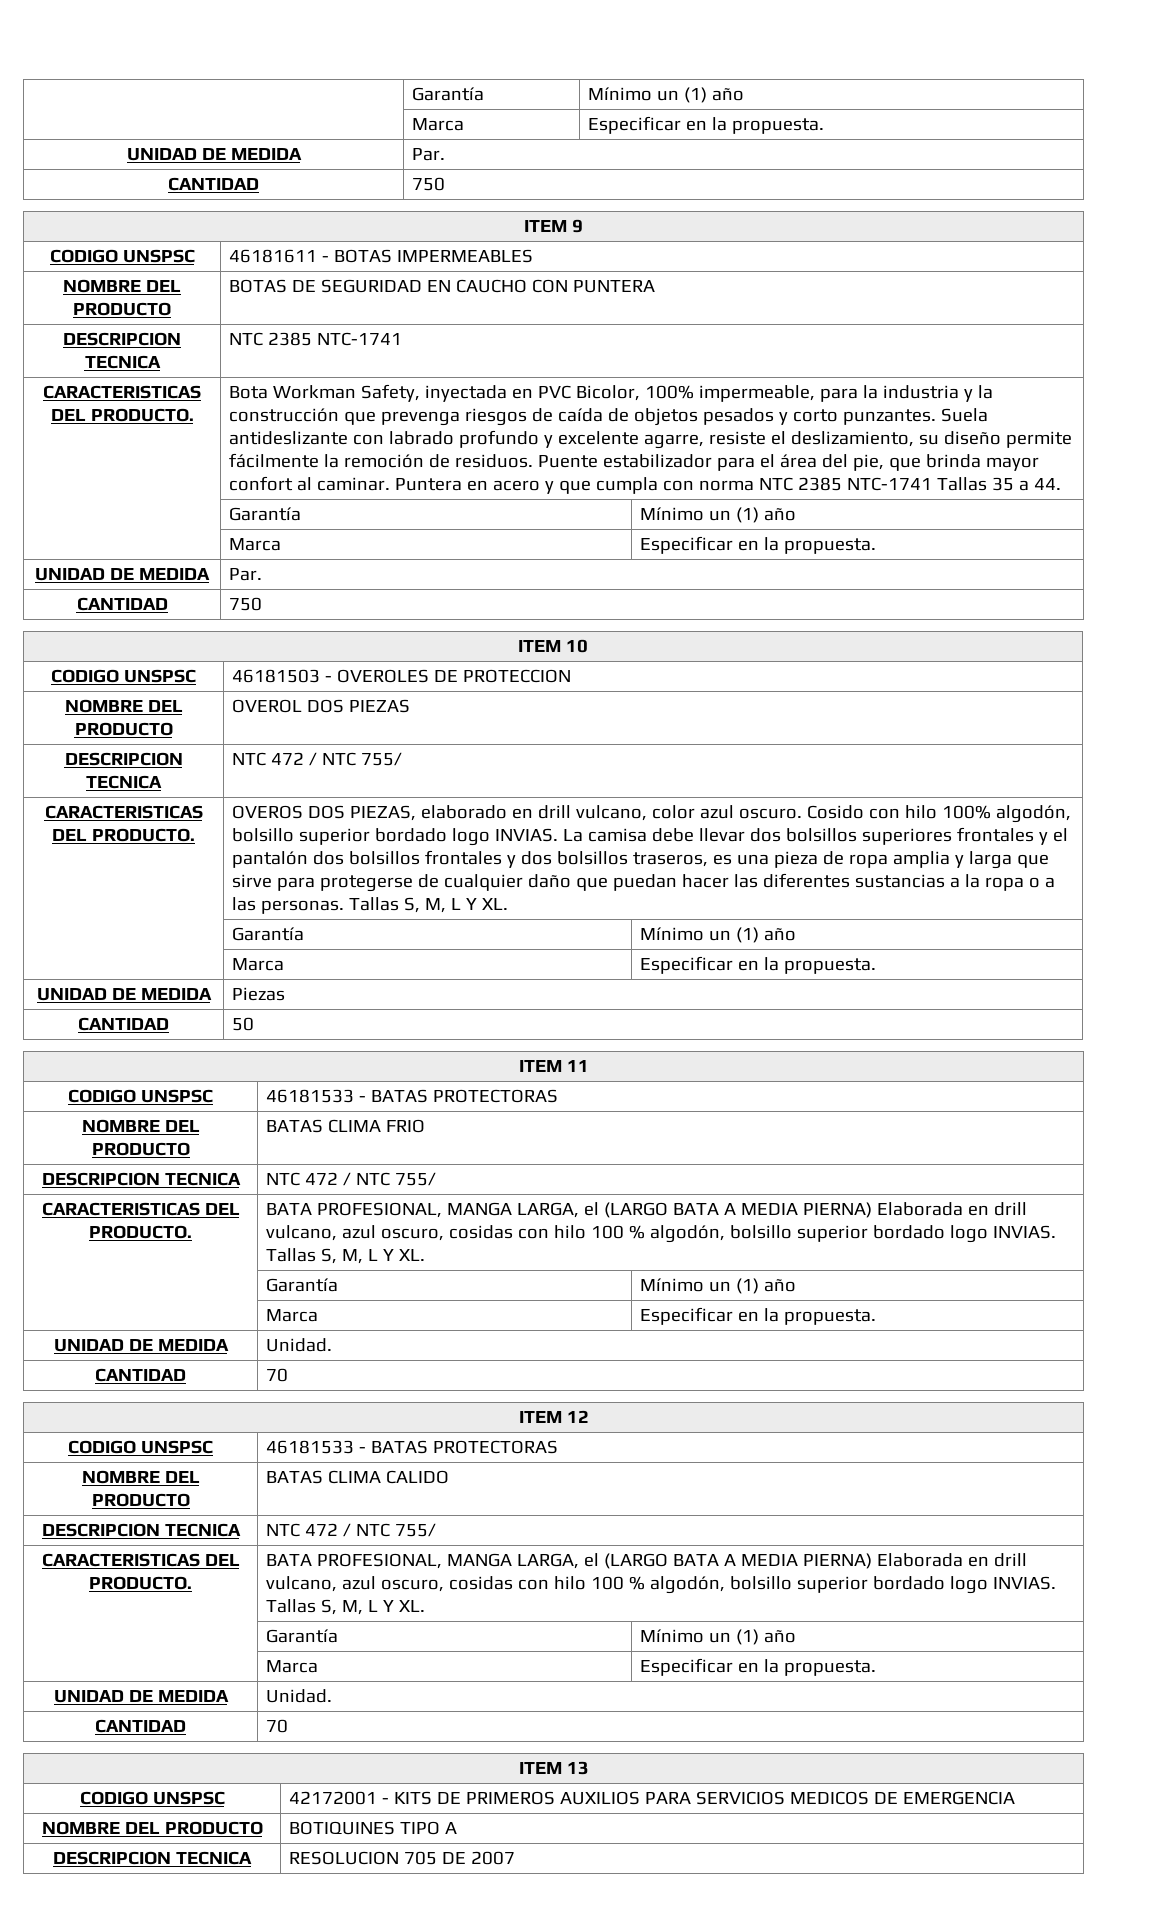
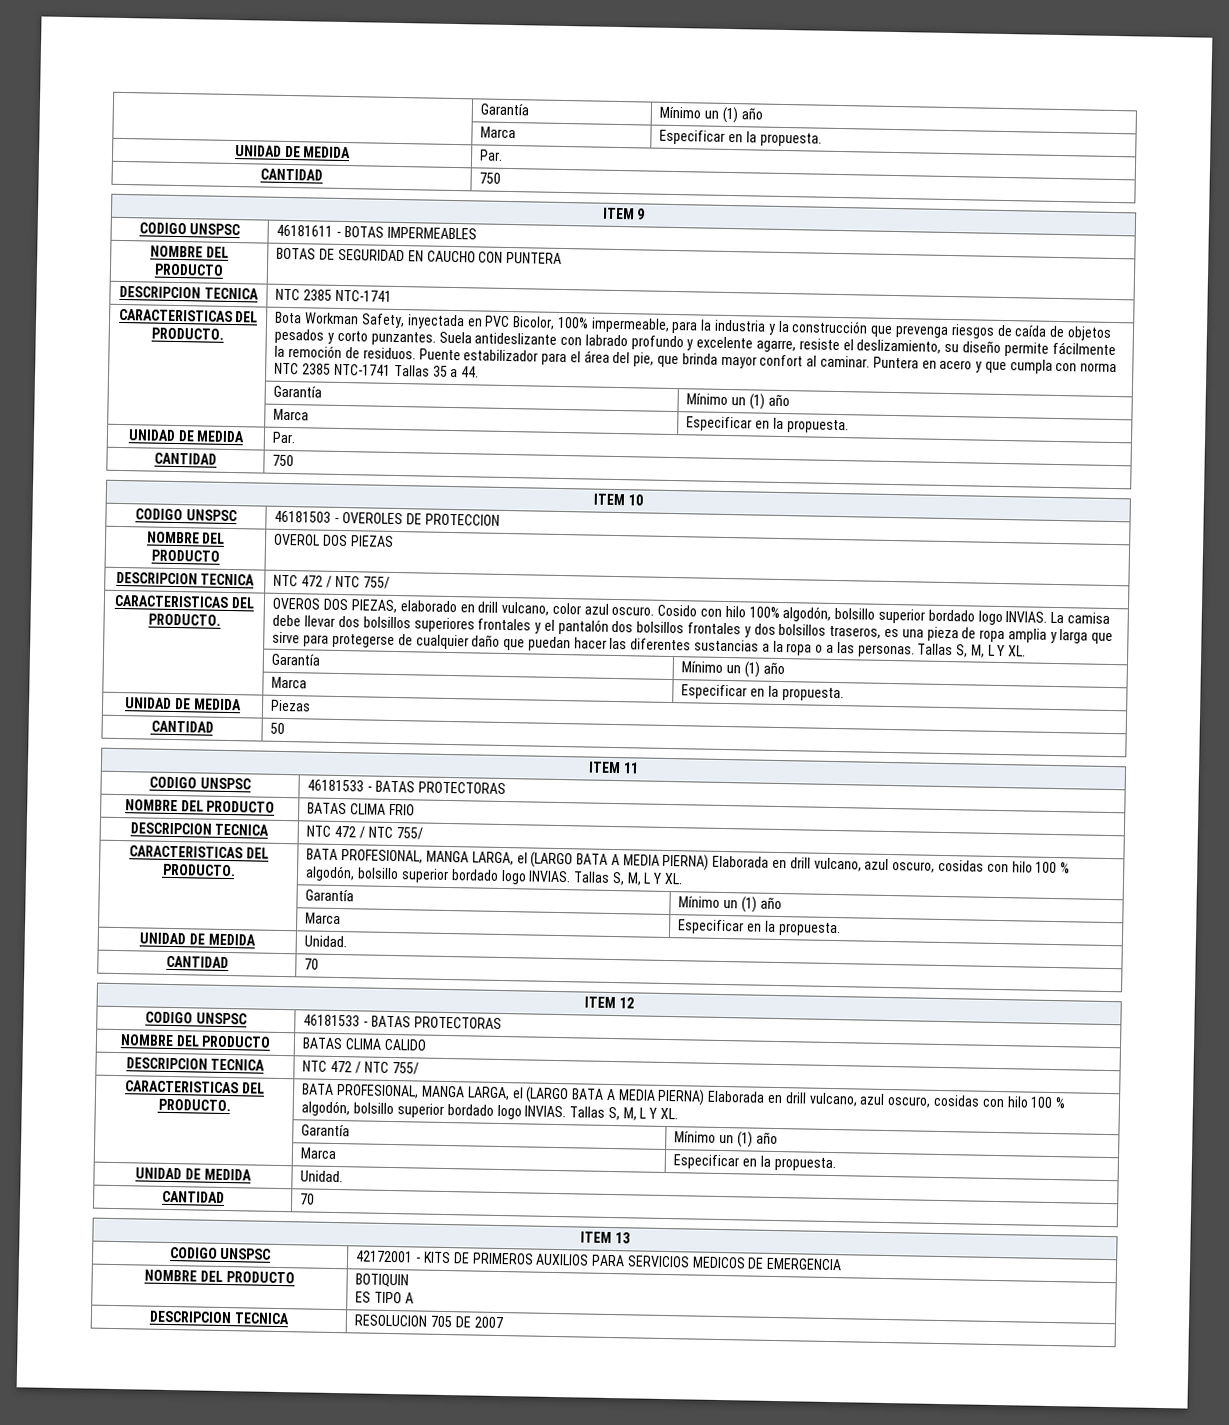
[289,1821,396,1835] BOTIQUINES -> [355,1273,410,1288] [355,1291,372,1303] BOTIQUIN // ES

